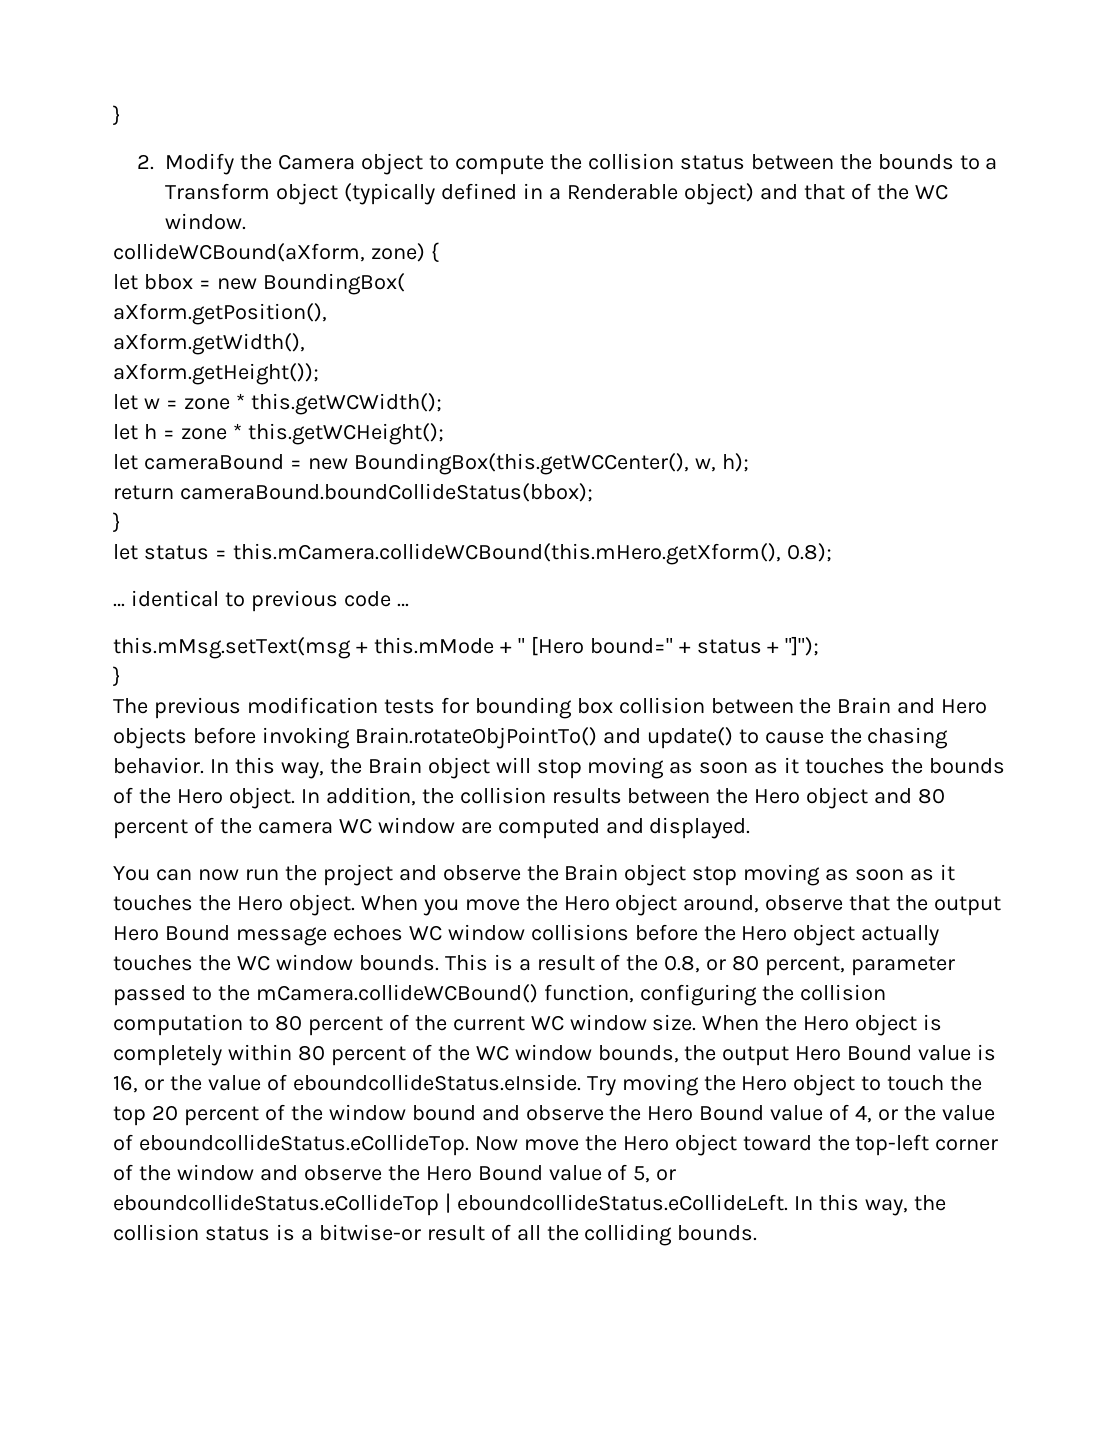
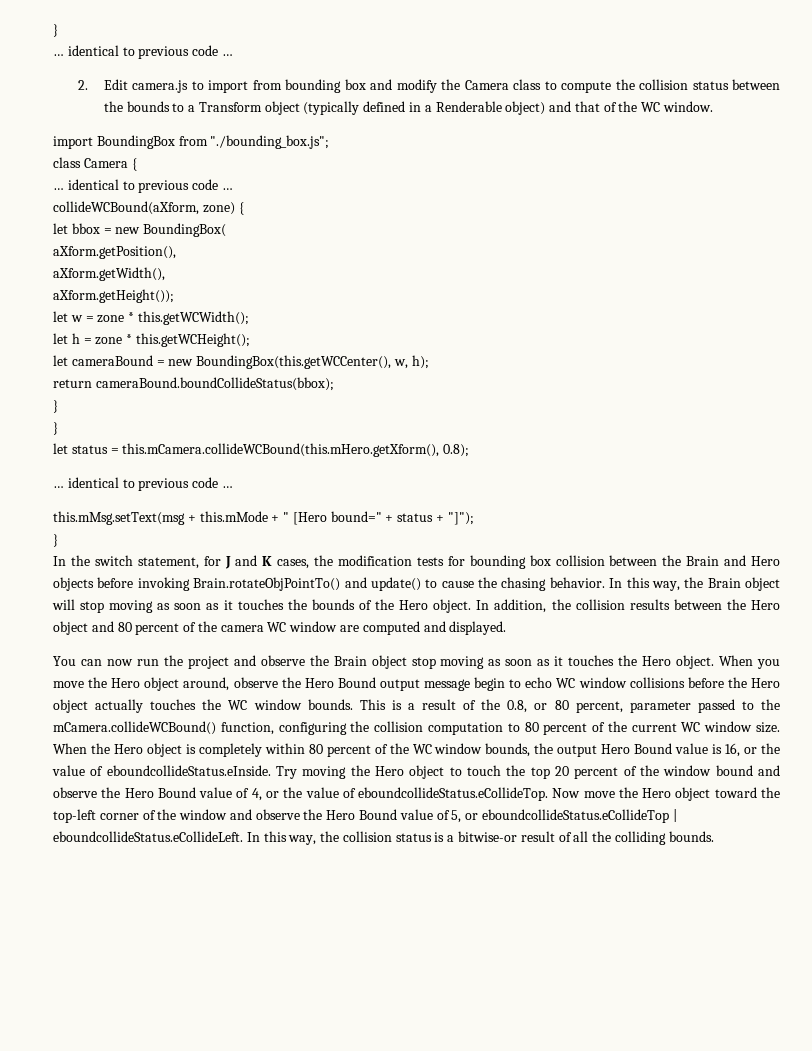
[113,105,121,126] [137,153,235,175] } // 2. Modify -> [53,24,58,37] [53,45,233,59] [78,79,437,93] } // … identical to previous code … // 2. Edit camera.js to import from bounding box and modify
[361,153,424,175] object -> [513,79,542,90] class
(247, 221) none -> [53,135,330,149] [53,157,137,171] [53,179,233,193] // import BoundingBox from "./bounding_box.js"; // class Camera { // … identical to previous code …
(121, 522) none -> [53,422,58,435] // }
[113,697,241,719] The previous -> [53,555,334,569] In the switch statement, for J and K cases, the
[849,895,1002,916] [113,925,403,946] that the output Hero Bound message echoes -> [281,677,553,691] the Hero Bound output message begin to echo

